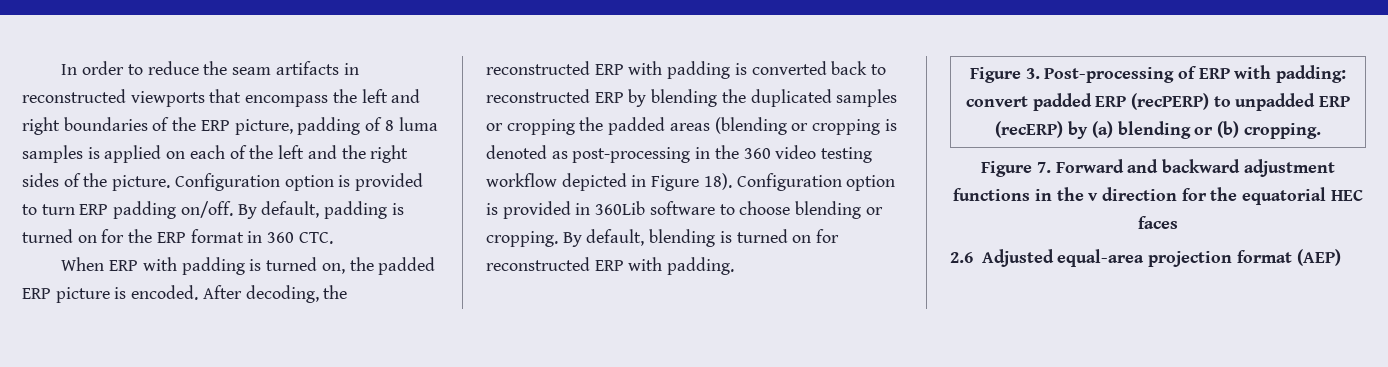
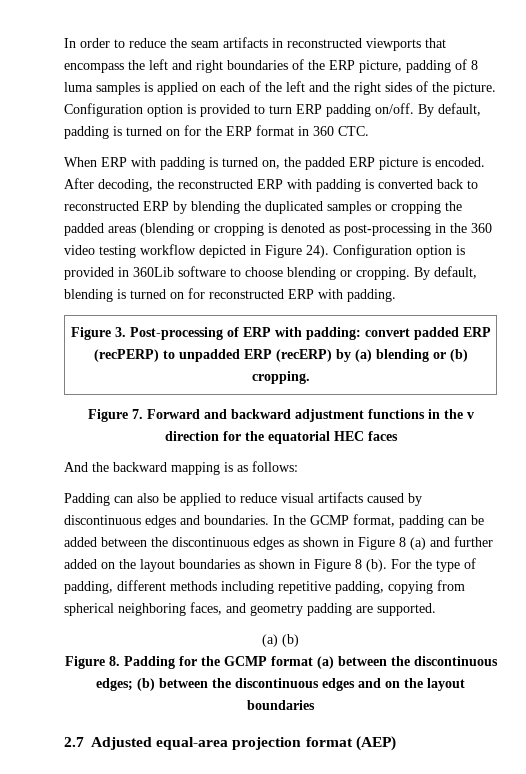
[703,173,732,190] 18). -> [306,245,329,258] 24).
[950,252,973,263] 2.6 -> [64,461,298,475] [64,492,422,506] [64,514,484,528] [64,536,493,550] [64,558,476,572] [64,580,465,594] [64,602,436,616] [262,634,299,647] [64,656,498,669] [96,678,465,691] [247,700,315,710] [64,737,84,747] And the backward mapping is as follows: // Padding can also be applied to reduce visual artifacts caused by discontinuous edges and boundaries. In the GCMP format, padding can be added between the discontinuous edges as shown in Figure 8 (a) and further added on the layout boundaries as shown in Figure 8 (b). For the type of padding, different methods including repetitive padding, copying from spherical neighboring faces, and geometry padding are supported. // (a) (b) // Figure 8. Padding for the GCMP format (a) between the discontinuous edges; (b) between the discontinuous edges and on the layout boundaries // 2.7

